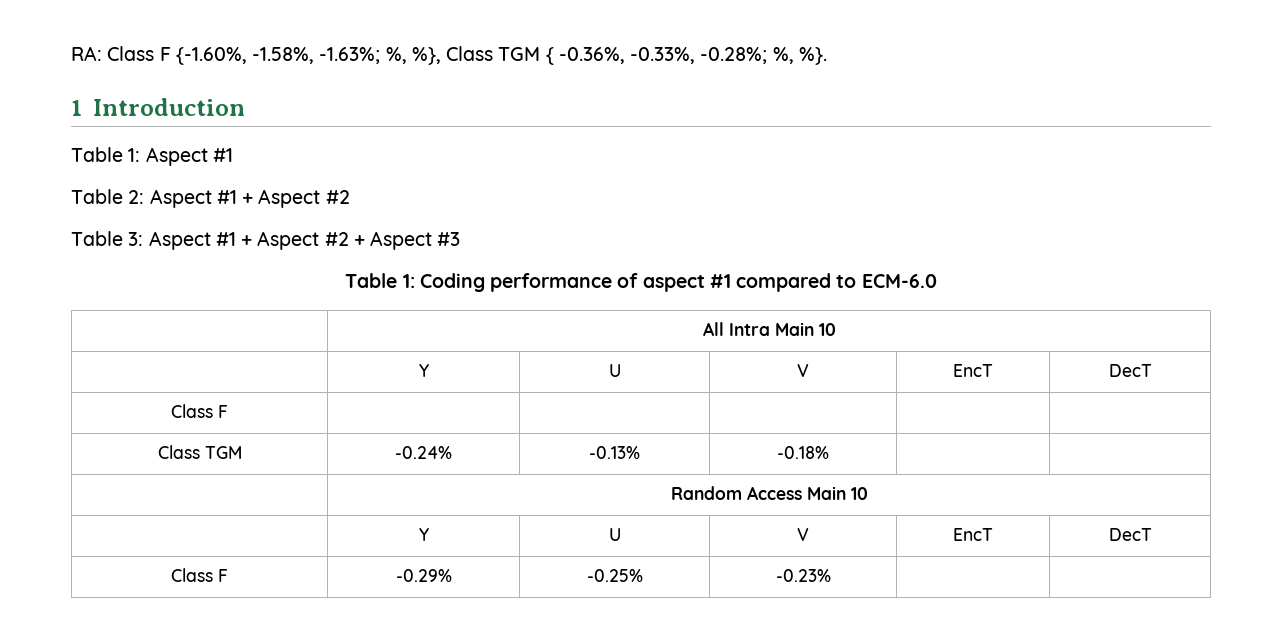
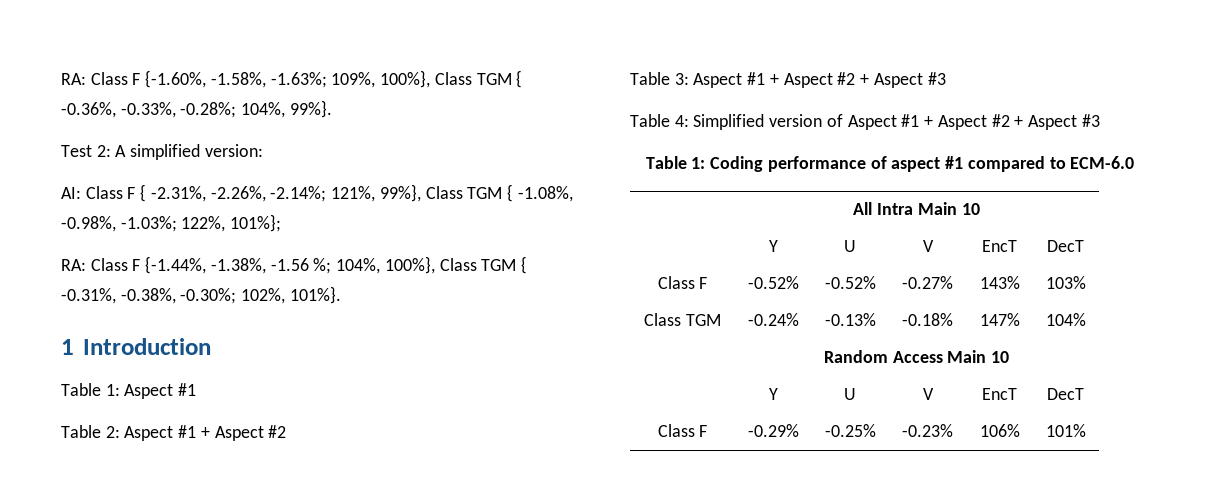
[385,47,441,65] %, %}, -> [331,70,431,88] 109%, 100%},
[772,47,827,65] %, %}. -> [241,100,332,118] [61,144,263,160] [61,184,573,202] [61,214,282,232] [61,256,527,274] [61,286,341,304] 104%, 99%}. // Test 2: A simplified version: // AI: Class F { -2.31%, -2.26%, -2.14%; 121%, 99%}, Class TGM { -1.08%, -0.98%, -1.03%; 122%, 101%}; // RA: Class F {-1.44%, -1.38%, -1.56 %; 104%, 100%}, Class TGM { -0.31%, -0.38%, -0.30%; 102%, 101%}.
(461, 239) none -> [630,114,1100,130] // Table 4: Simplified version of Aspect #1 + Aspect #2 + Aspect #3
(228, 411) | | | | -> [747,276,799,289] [824,276,876,289] [902,276,953,289] [979,276,1020,289] [1045,276,1086,289] -0.52% | -0.52% | -0.27% | 143% | 103%
(829, 452) | -> [979,313,1020,326] [1045,313,1086,326] 147% | 104%
(831, 575) | -> [979,424,1020,437] [1045,424,1086,437] 106% | 101%

